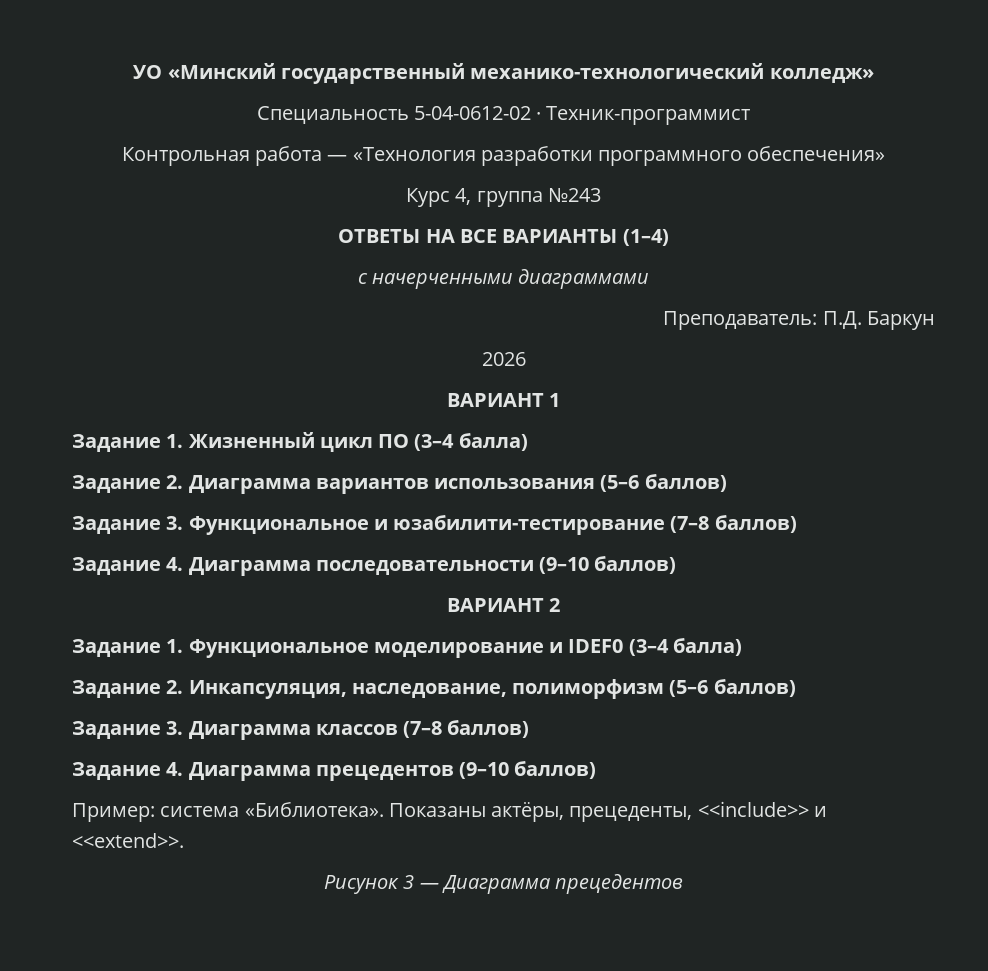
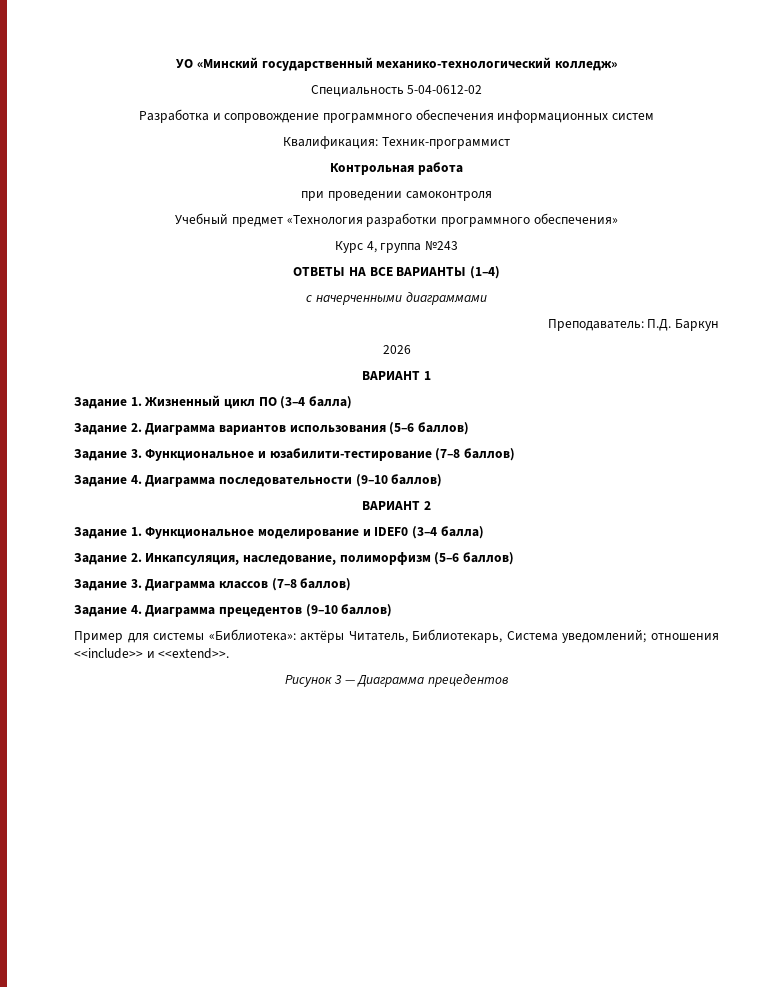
[536,106,751,125] [121,146,348,166] · Техник-программист // Контрольная работа — -> [139,109,654,123] [283,136,510,149] [330,162,463,175] [301,191,492,201] [175,213,284,227] // Разработка и сопровождение программного обеспечения информационных систем // Квалификация: Техник-программист // Контрольная работа // при проведении самоконтроля // Учебный предмет
[72,802,693,822] Пример: система «Библиотека». Показаны актёры, прецеденты, -> [74,629,719,643] Пример для системы «Библиотека»: актёры Читатель, Библиотекарь, Система уведомлений; отношения

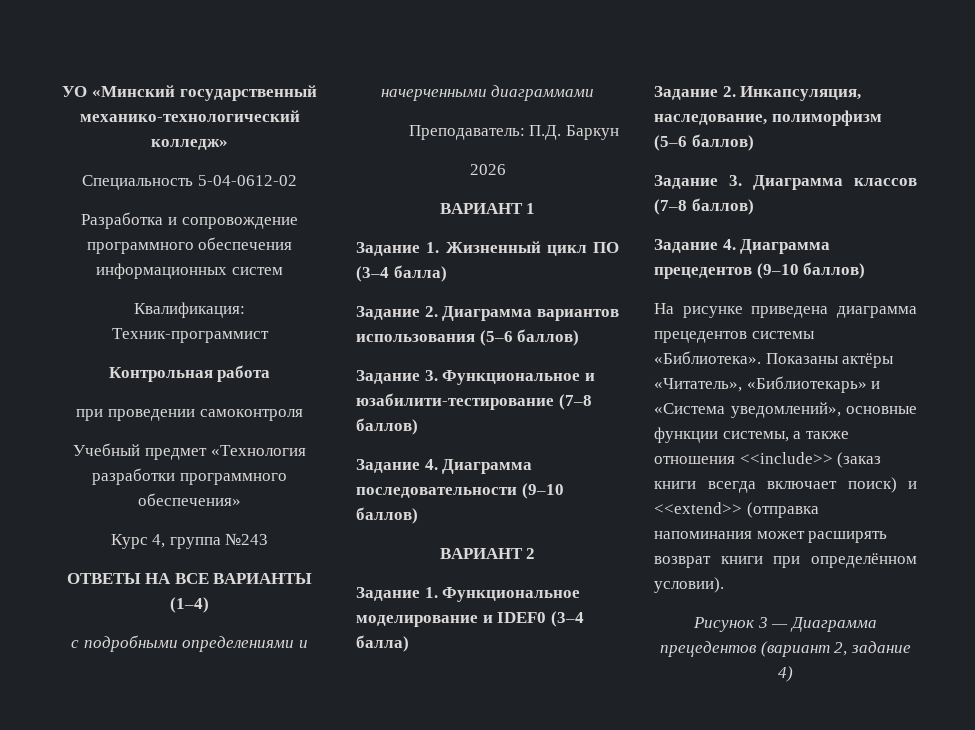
(313, 298) none -> [83,635,308,652] подробными определениями и
[74,629,719,643] [74,648,230,659] Пример для системы «Библиотека»: актёры Читатель, Библиотекарь, Система уведомлений; отношения <<include>> и <<extend>>. -> [654,303,917,318] [654,331,815,343] [654,351,895,368] [654,376,881,393] [654,402,917,418] [654,427,849,443] [654,452,882,468] [654,477,917,493] [654,502,819,518] [654,531,888,543] [654,553,917,568] [654,577,724,593] На рисунке приведена диаграмма прецедентов системы «Библиотека». Показаны актёры «Читатель», «Библиотекарь» и «Система уведомлений», основные функции системы, а также отношения <<include>> (заказ книги всегда включает поиск) и <<extend>> (отправка напоминания может расширять возврат книги при определённом условии).
(508, 680) none -> [760,641,911,657] [778,666,793,682] (вариант 2, задание 4)

